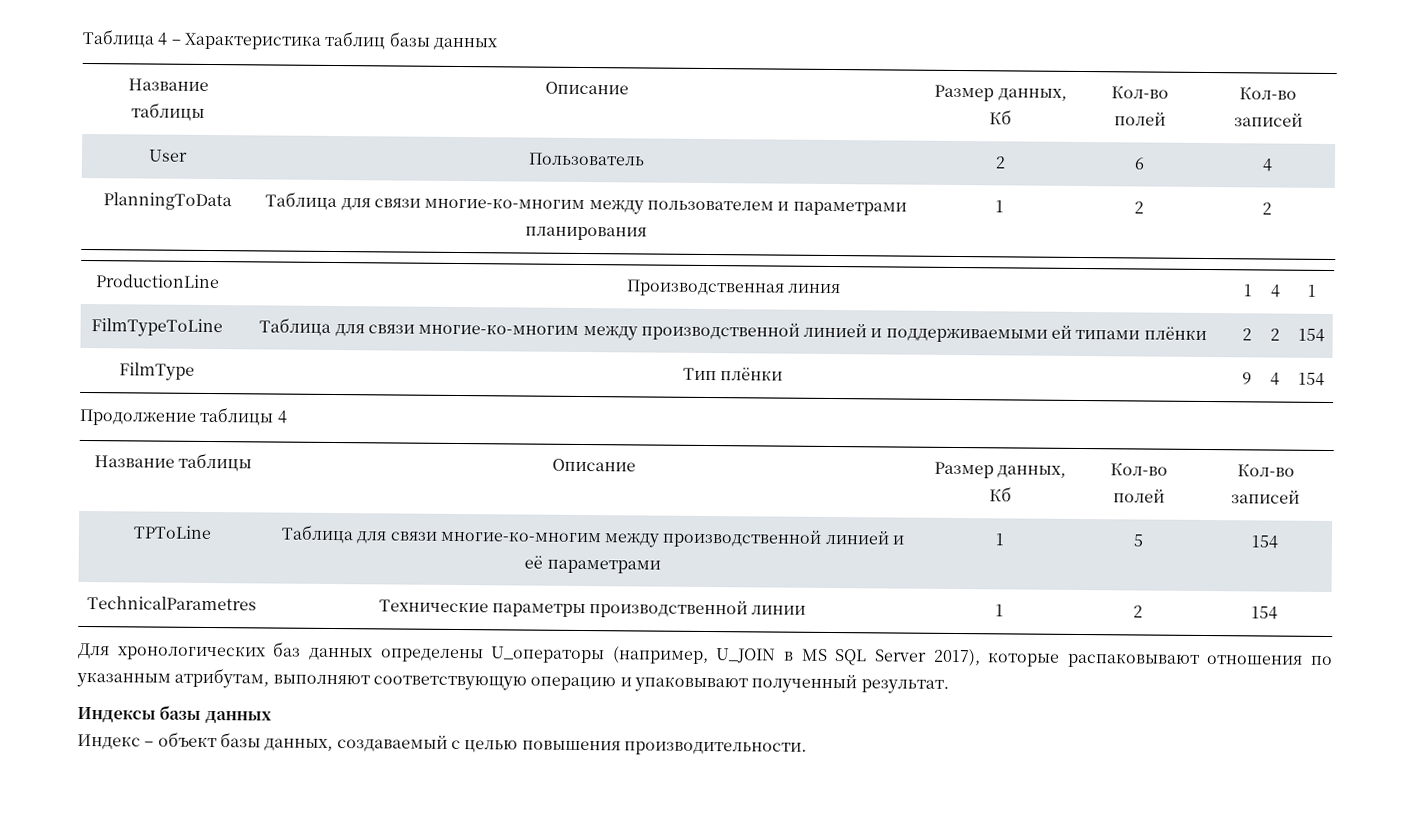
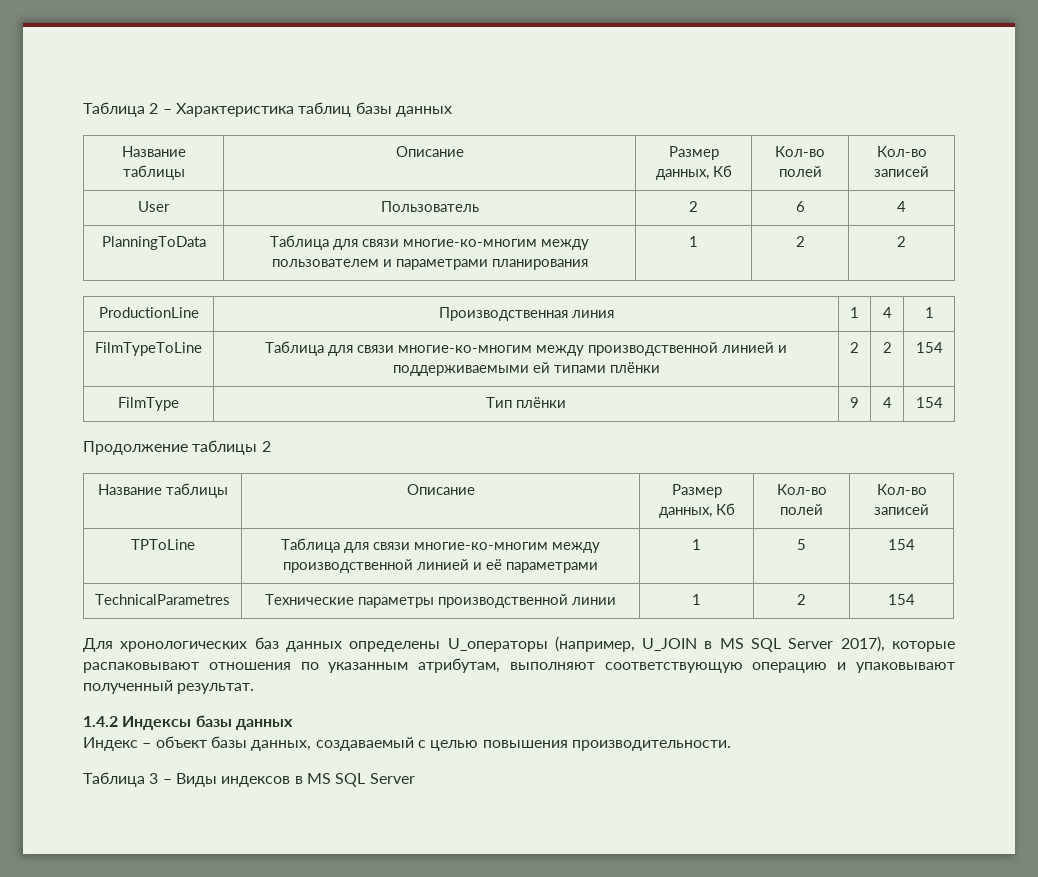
[82,28,169,48] Таблица 4 -> [83,102,159,117] Таблица 2
[276,410,287,424] 4 -> [261,441,271,452] 2
(949, 686) none -> [83,716,118,727] 1.4.2
(807, 748) none -> [83,772,415,787] // Таблица 3 – Виды индексов в MS SQL Server

